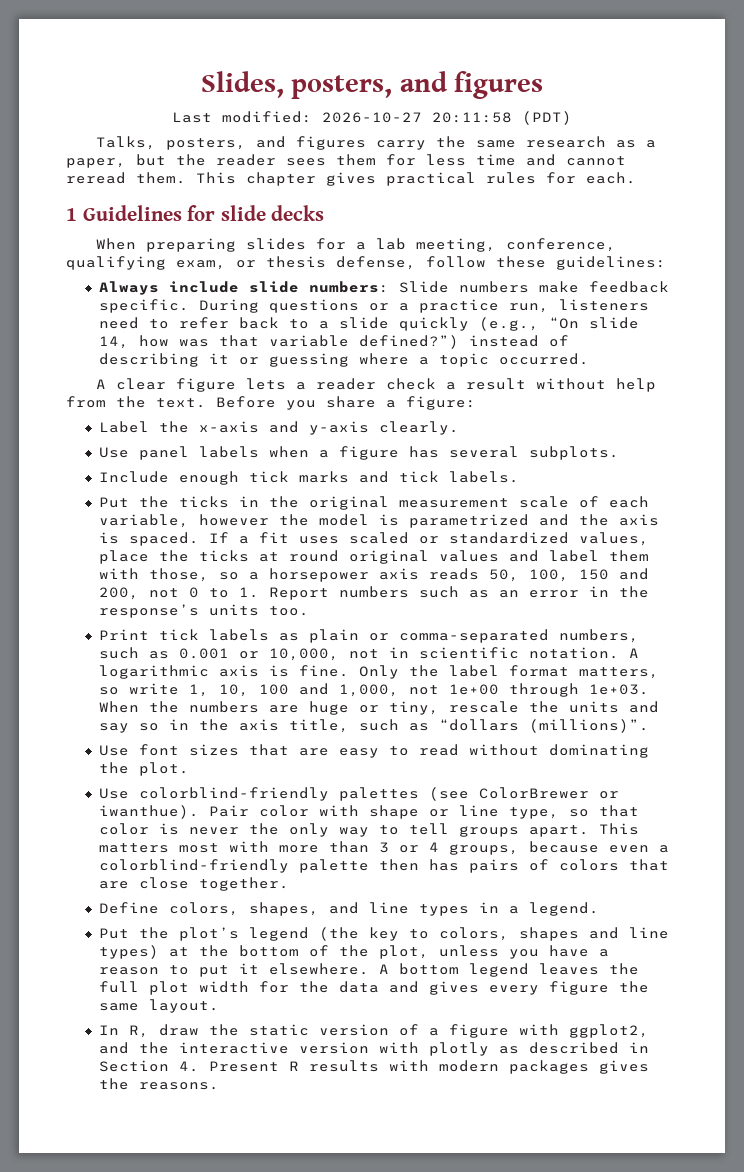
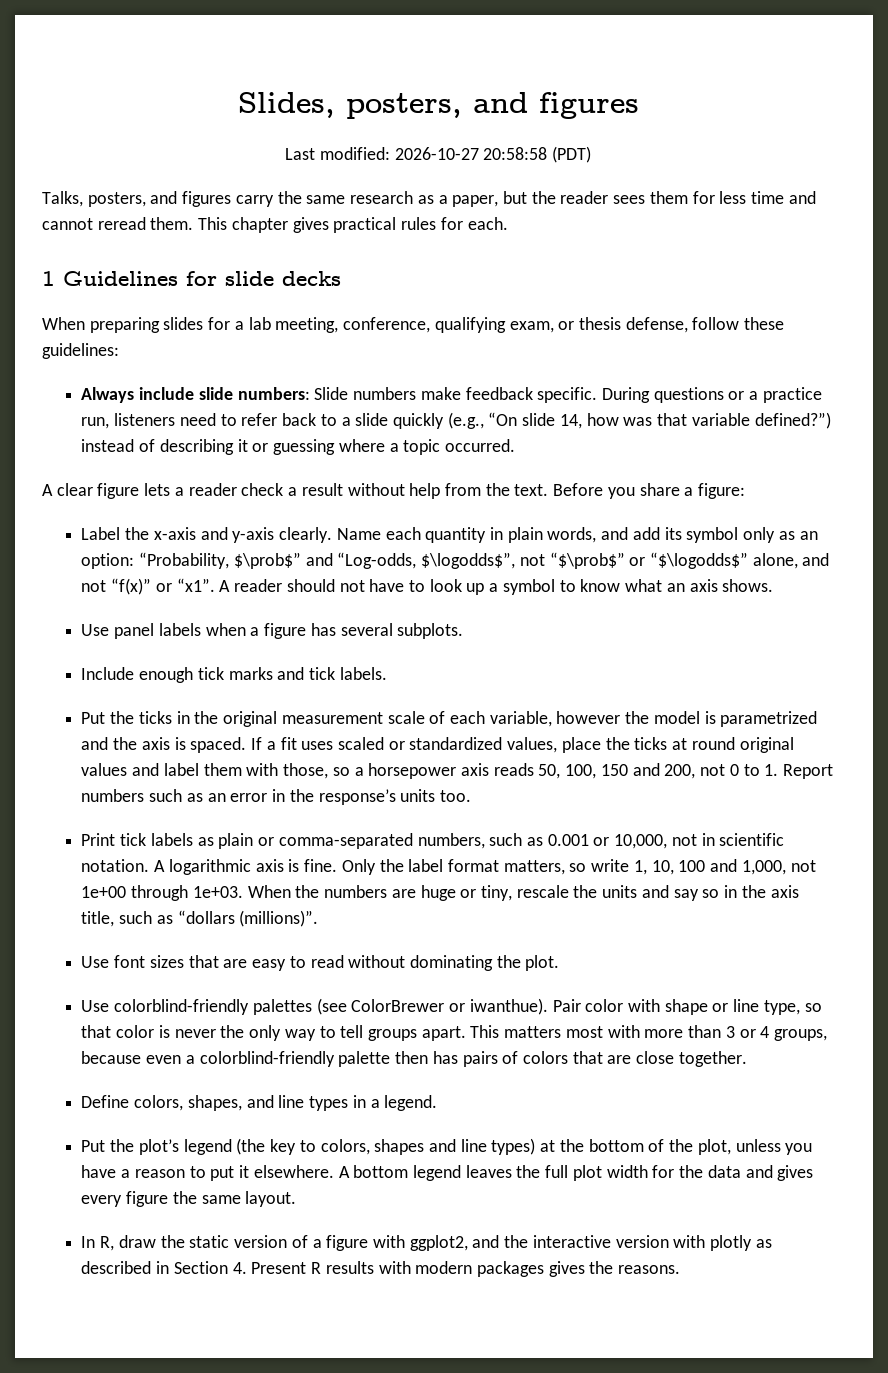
[432,112,512,123] 20:11:58 -> [483,147,548,160] 20:58:58
(459, 428) none -> [336,527,818,543] [81,552,830,569] [81,578,774,595] Name each quantity in plain words, and add its symbol only as an option: “Probability, $\prob$” and “Log-odds, $\logodds$”, not “$\prob$” or “$\logodds$” alone, and not “f(x)” or “x1”. A reader should not have to look up a symbol to know what an axis shows.

